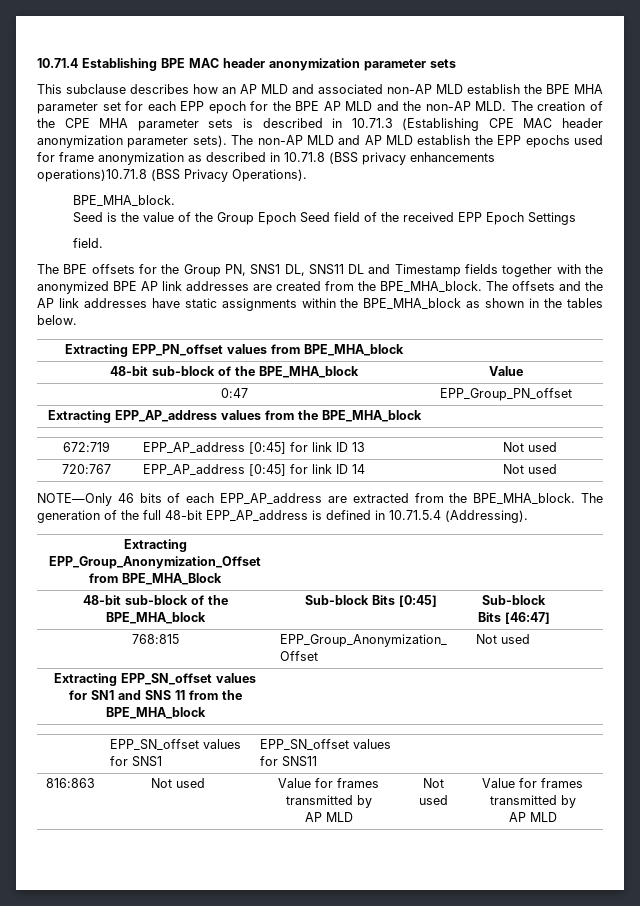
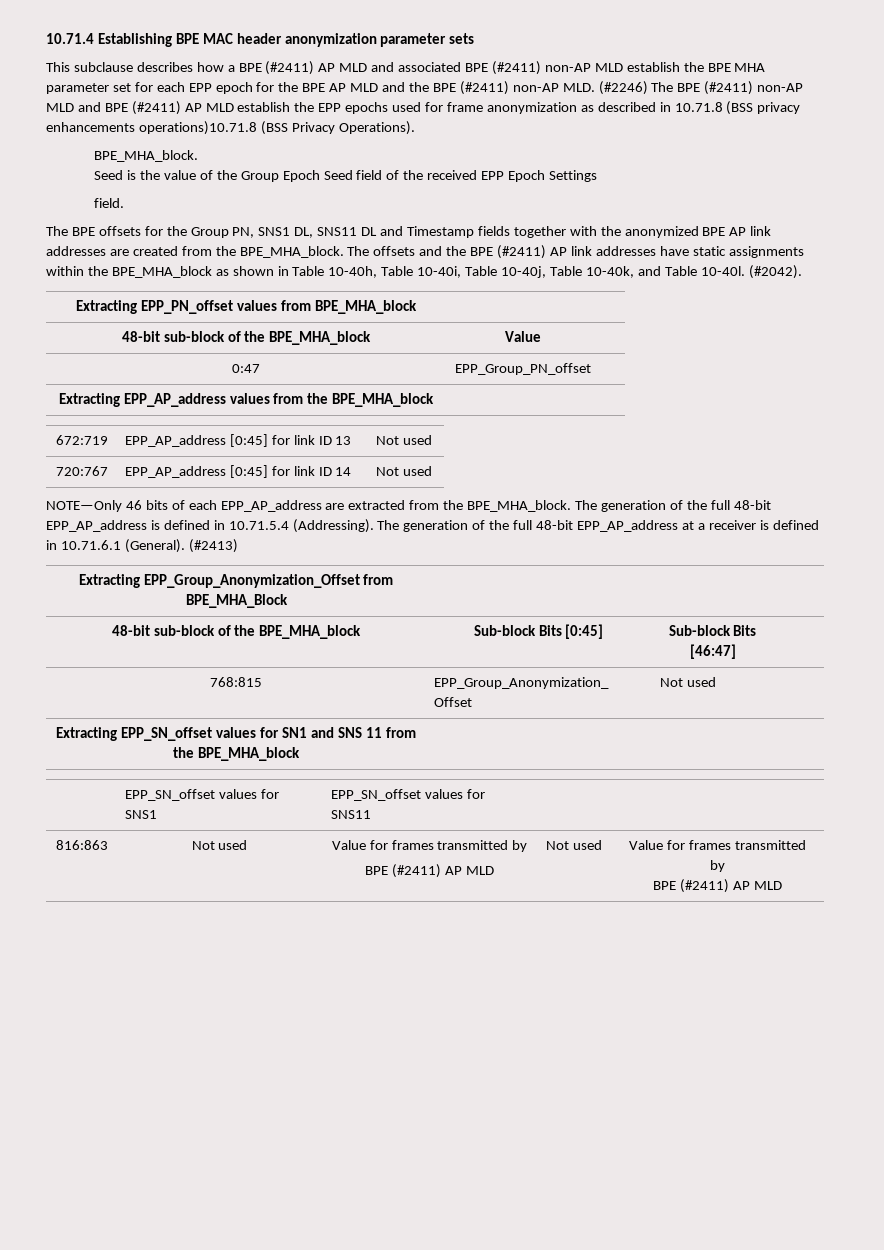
[222,87,236,94] an -> [227,61,315,75] a BPE (#2411)
(383, 89) none -> [465,61,541,75] BPE (#2411)
[425,101,603,111] [37,118,603,131] [37,135,254,148] non-AP MLD. The creation of the CPE MHA parameter sets is described in 10.71.3 (Establishing CPE MAC header anonymization parameter sets). The -> [432,81,754,95] BPE (#2411) non-AP MLD. (#2246) The BPE (#2411)
(361, 140) none -> [104,101,181,115] BPE (#2411)
(603, 286) none -> [470,245,547,259] BPE (#2411)
[544,298,603,308] [37,315,77,325] the tables below. -> [292,265,802,279] Table 10-40h, Table 10-40i, Table 10-40j, Table 10-40k, and Table 10-40l. (#2042).
(528, 516) none -> [377,520,819,532] [46,539,238,553] The generation of the full 48-bit EPP_AP_address at a receiver is defined in 10.71.6.1 (General). (#2413)
(372, 801) none -> [365,864,442,878] BPE (#2411)
(576, 801) none -> [653,879,730,893] BPE (#2411)

